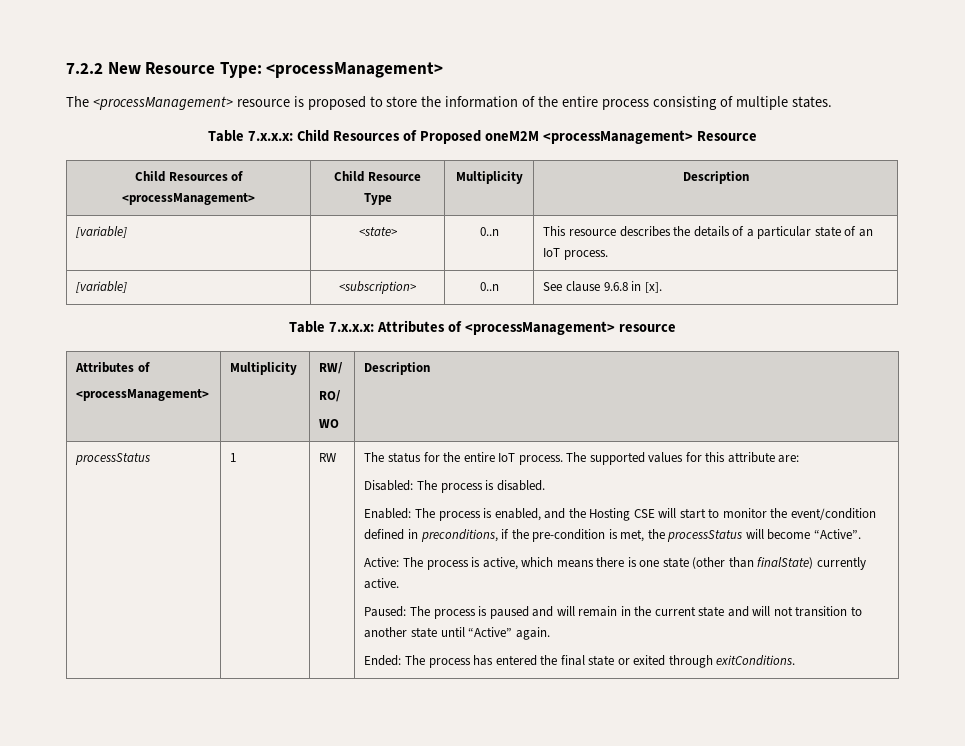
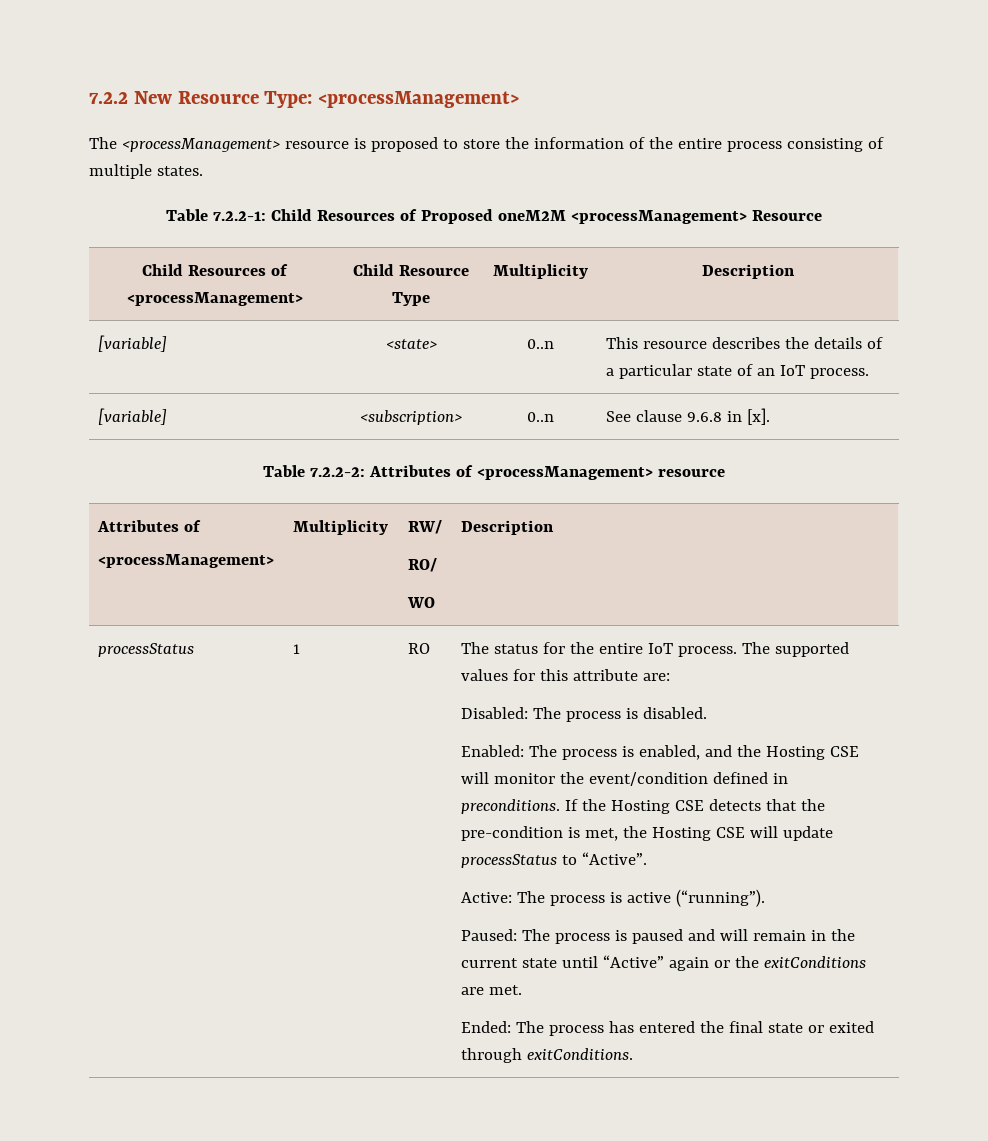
[248,131,294,141] 7.x.x.x: -> [213,211,267,221] 7.2.2-1:
[329,322,375,332] 7.x.x.x: -> [310,467,366,477] 7.2.2-2:
[319,453,337,462] RW -> [408,643,431,654] RO
[679,508,720,519] start to -> (490, 778) none
[420,529,510,542] preconditions, if -> [461,799,798,814] preconditions. If the Hosting CSE detects that
[667,529,811,542] processStatus will become -> [652,826,834,841] [461,854,578,868] Hosting CSE will update processStatus to
[482,557,866,570] [364,578,400,589] active, which means there is one state (other than finalState) currently active. -> [627,889,766,907] active (“running”).
[727,606,862,617] [364,627,550,640] and will not transition to another state until “Active” again. -> [562,955,867,971] [461,985,523,995] until “Active” again or the exitConditions are met.

